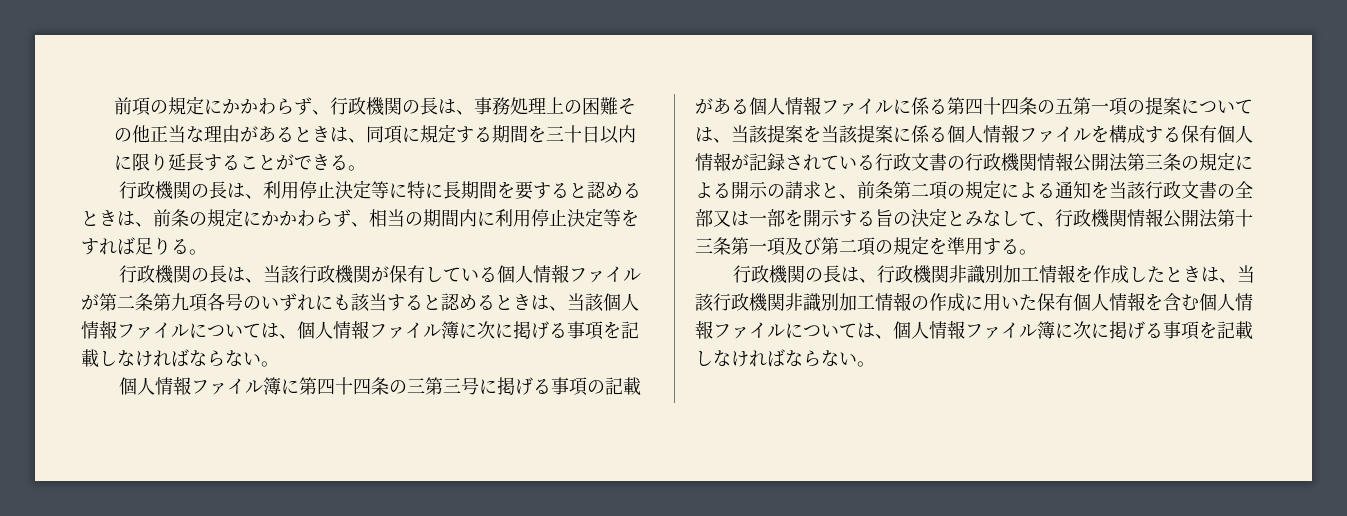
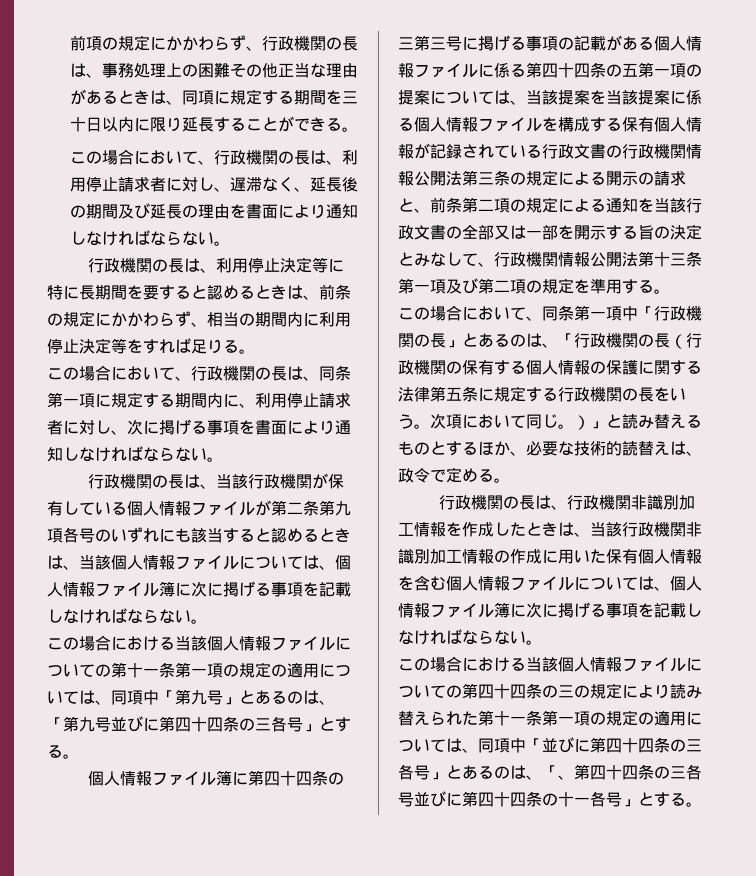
(366, 168) none -> [69,149,358,165] [69,176,358,192] [69,203,358,219] [69,230,230,246] // この場合において、行政機関の長は、利用停止請求者に対し、遅滞なく、延長後の期間及び延長の理由を書面により通知しなければならない。
(207, 252) none -> [47,365,351,381] [47,392,351,408] [47,419,351,435] [47,446,223,462] // この場合において、行政機関の長は、同条第一項に規定する期間内に、利用停止請求者に対し、次に掲げる事項を書面により通知しなければならない。
(279, 364) none -> [47,635,351,651] [47,662,351,678] [47,689,335,705] [47,716,351,732] [47,745,79,759] // この場合における当該個人情報ファイルについての第十一条第一項の規定の適用については、同項中「第九号」とあるのは、「第九号並びに第四十四条の三各号」とする。
(1037, 252) none -> [398,305,702,321] [398,332,702,349] [398,359,702,375] [398,386,686,402] [398,413,702,430] [398,441,702,456] [398,467,510,483] // この場合において、同条第一項中「行政機関の長」とあるのは、「行政機関の長（行政機関の保有する個人情報の保護に関する法律第五条に規定する行政機関の長をいう。次項において同じ。）」と読み替えるものとするほか、必要な技術的読替えは、政令で定める。
(875, 364) none -> [398,656,702,672] [398,683,702,699] [398,710,702,726] [398,737,702,753] [398,764,702,780] [398,791,702,807] // この場合における当該個人情報ファイルについての第四十四条の三の規定により読み替えられた第十一条第一項の規定の適用については、同項中「並びに第四十四条の三各号」とあるのは、「、第四十四条の三各号並びに第四十四条の十一各号」とする。

